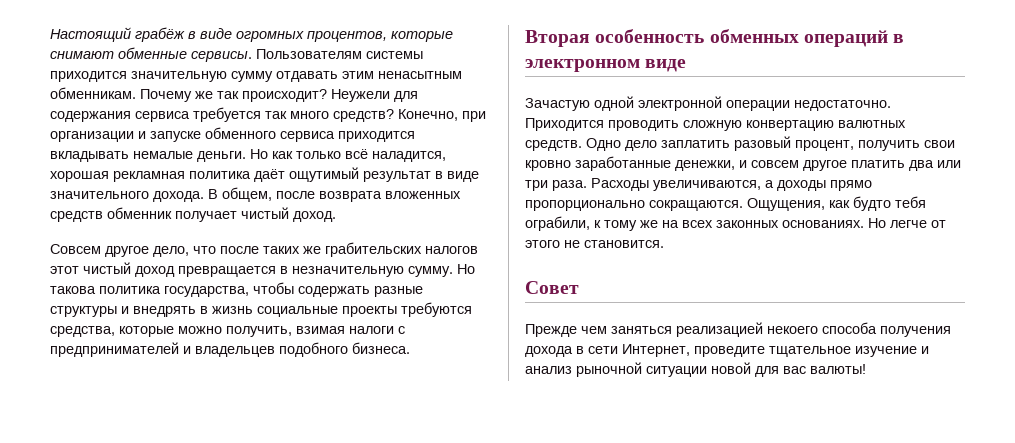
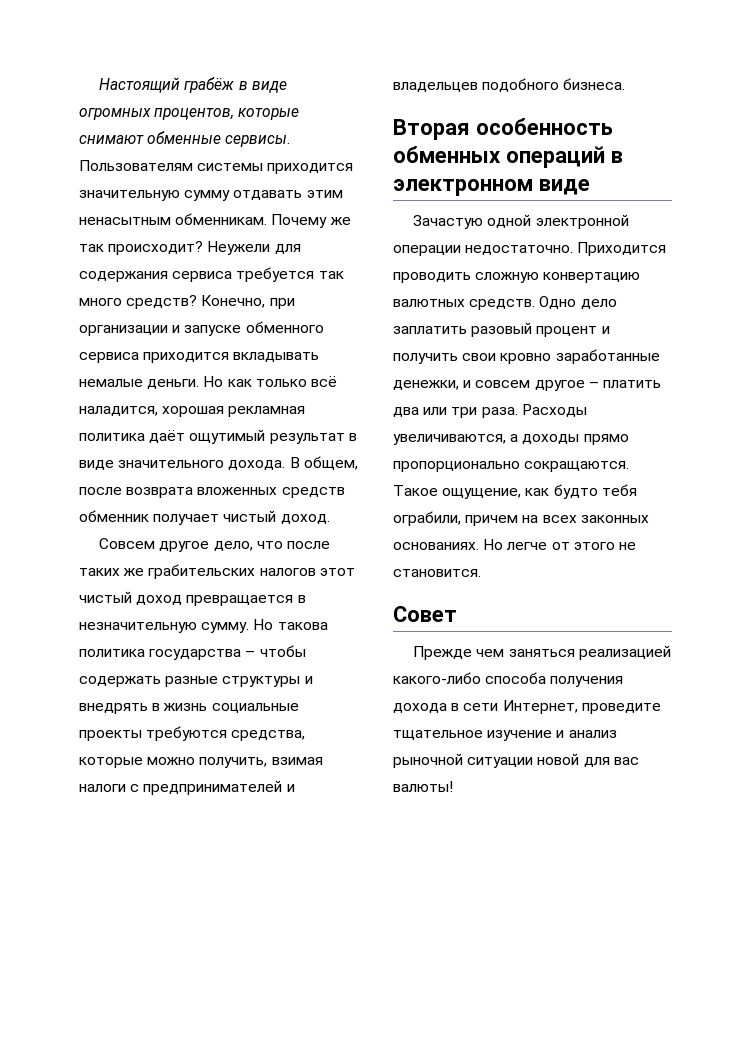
[164,286,249,297] государства, -> [149,649,256,660] государства –
[795,140,854,151] процент, -> [536,326,610,337] процент и
(847, 165) none -> [588,382,599,388] –
[747,198,825,211] Ощущения, -> [393,485,522,499] Такое ощущение,
[594,220,658,231] к тому же -> [465,515,519,526] причем
[767,326,818,334] некоего -> [393,672,481,684] какого-либо

